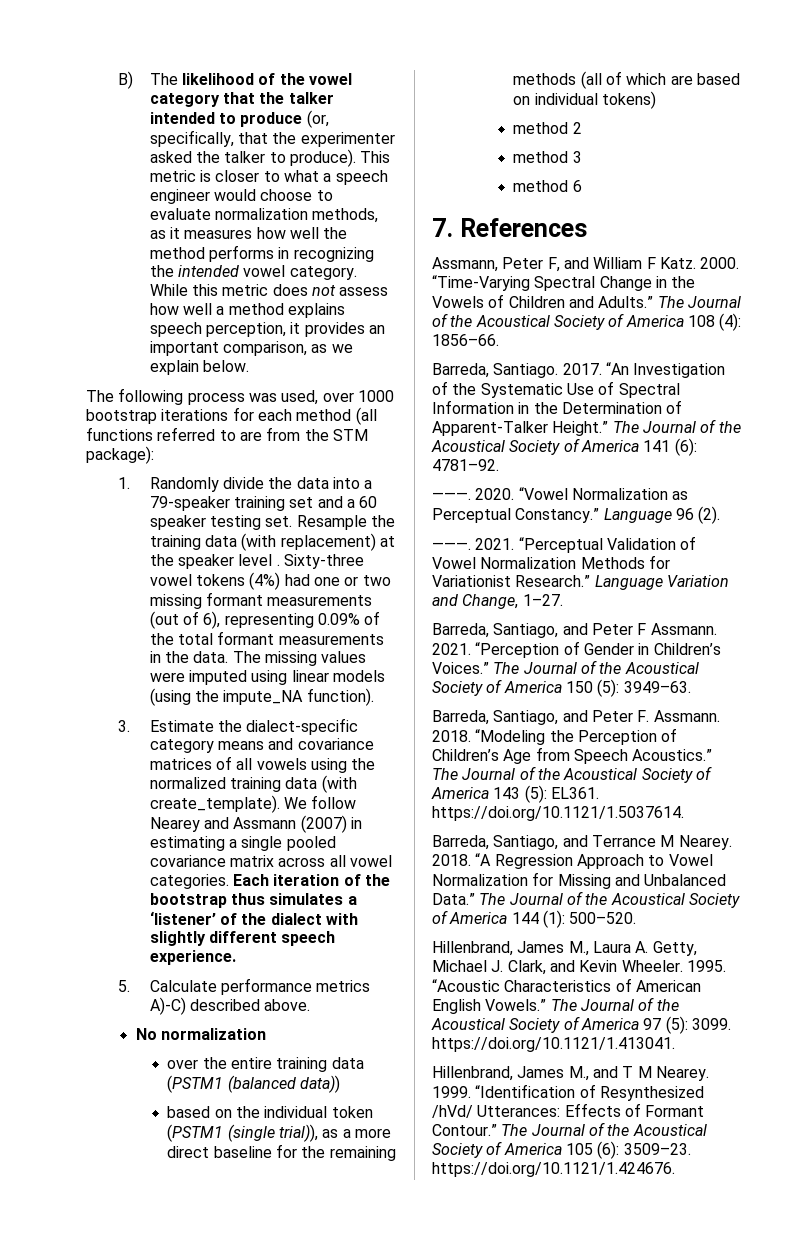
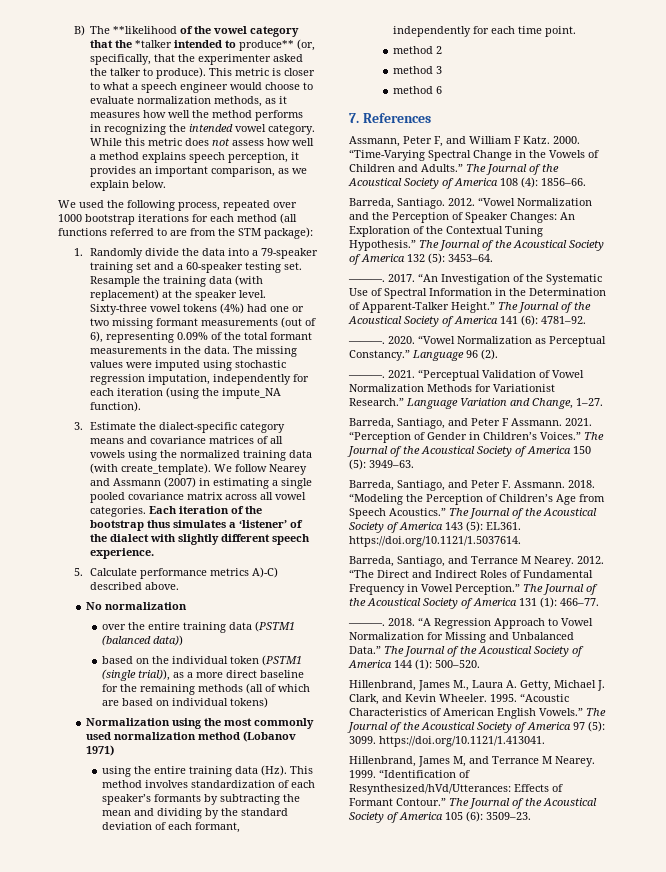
[182,73,255,85] likelihood -> [113,26,178,34] **likelihood
[288,92,334,104] talker -> [135,40,173,48] *talker
[240,112,303,127] produce -> [239,40,295,51] produce**
[86,388,319,405] The following process was used, -> [58,200,270,211] We used the following process, repeated
[359,496,378,508] [149,515,206,530] 60 speaker -> [185,262,243,273] 60-speaker
[238,554,280,566] level . -> [238,290,266,298] level.
[291,670,386,682] linear models -> [234,360,286,368] [89,374,309,385] [89,388,163,396] stochastic regression imputation, independently for each iteration
(657, 100) none -> [86,718,315,729] [86,731,297,742] [86,745,115,756] [101,765,313,777] [101,780,315,788] [101,794,300,805] [101,808,288,819] [101,822,240,833] [392,26,576,37] // Normalization using the most commonly used normalization method (Lobanov 1971) // using the entire training data (Hz). This method involves standardization of each speaker’s formants by subtracting the mean and dividing by the standard deviation of each formant, independently for each time point.
(559, 370) none -> [448,197,592,206] [349,212,575,223] [349,226,543,237] [349,240,604,251] [349,253,493,265] [348,279,385,282] 2012. “Vowel Normalization and the Perception of Speaker Changes: An Exploration of the Contextual Tuning Hypothesis.” The Journal of the Acoustical Society of America 132 (5): 3453–64. // ———.
(732, 842) none -> [577,556,604,564] [349,569,593,578] [349,584,598,595] [349,597,599,609] [348,623,385,626] 2012. “The Direct and Indirect Roles of Fundamental Frequency in Vowel Perception.” The Journal of the Acoustical Society of America 131 (1): 466–77. // ———.
[568,1066,634,1081] M., and T -> [453,756,539,767] M, and Terrance
[599,1086,704,1101] [432,1105,561,1118] Resynthesized /hVd/ Utterances: -> [349,784,511,795] Resynthesized/hVd/Utterances:
[432,1162,675,1177] https://doi.org/10.1121/1.424676. -> (531, 816) none

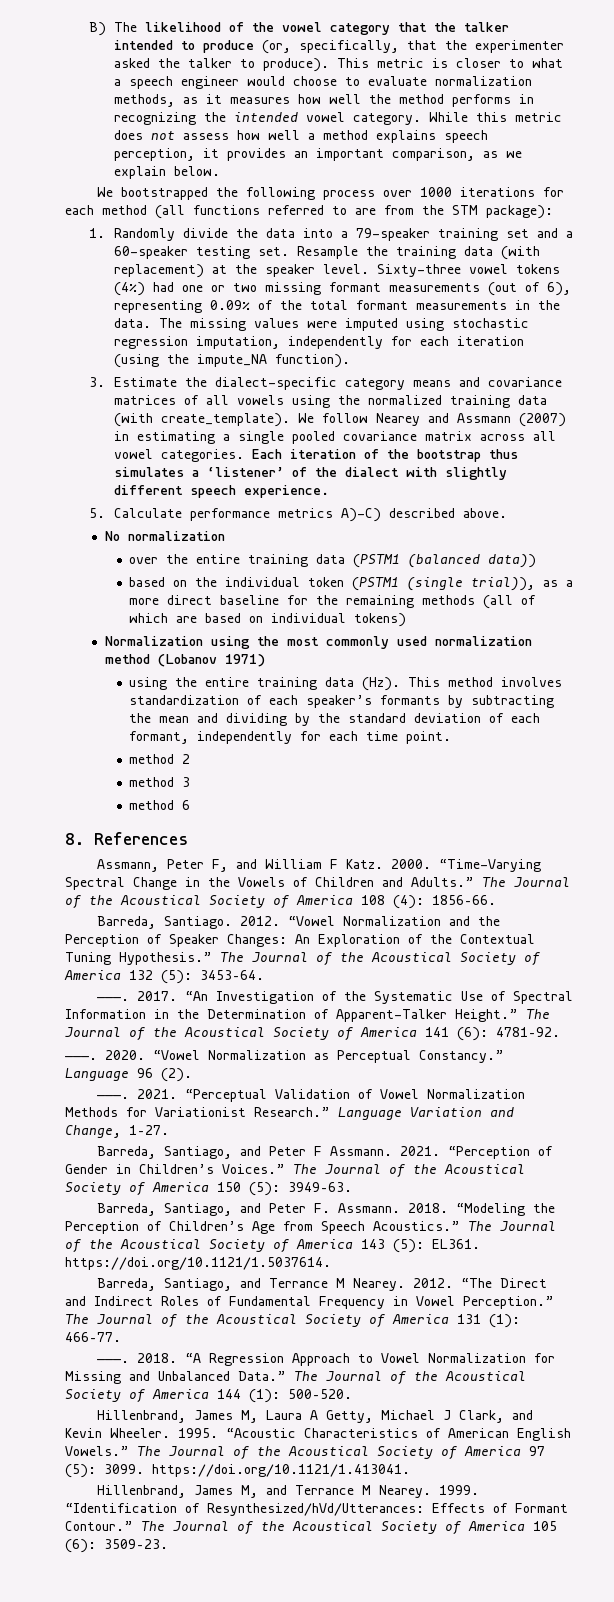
[113,26,178,34] **likelihood -> [144,22,221,32] likelihood
[135,40,173,48] *talker -> [463,22,509,32] talker
[239,40,295,51] produce** -> [202,40,254,53] produce
[79,200,104,208] used -> [120,187,208,200] bootstrapped
[178,200,270,211] process, repeated -> [322,190,375,200] process
[85,214,135,225] bootstrap -> (452, 192) none
[349,113,359,123] 7. -> [65,833,84,845] 8.
[453,680,517,691] M., Laura A. -> [240,1410,318,1423] M, Laura A
[597,680,605,691] J. -> [442,1410,451,1420] J

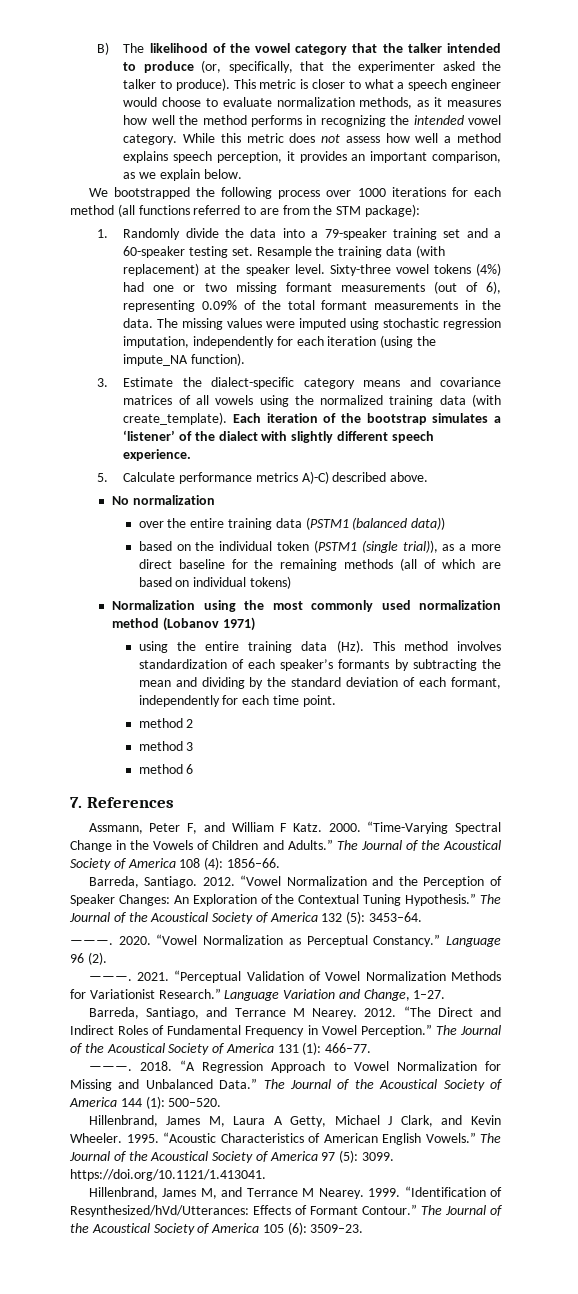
[297,413,566,427] [113,431,556,444] [113,449,244,462] We follow Nearey and Assmann (2007) in estimating a single pooled covariance matrix across all vowel categories. -> (228, 418) none
[488,449,518,459] thus -> (427, 419) none
[65,833,84,845] 8. -> [70,797,82,808] 7.
[96,991,573,1004] [65,1009,550,1022] [65,1027,560,1041] // ———. 2017. “An Investigation of the Systematic Use of Spectral Information in the Determination of Apparent-Talker Height.” The Journal of the Acoustical Society of America 141 (6): 4781–92. -> (423, 917) none
[96,1146,553,1159] [65,1164,525,1178] [65,1182,352,1196] [96,1203,555,1216] [65,1221,556,1234] [65,1239,480,1253] [65,1257,331,1270] // Barreda, Santiago, and Peter F Assmann. 2021. “Perception of Gender in Children’s Voices.” The Journal of the Acoustical Society of America 150 (5): 3949–63. // Barreda, Santiago, and Peter F. Assmann. 2018. “Modeling the Perception of Children’s Age from Speech Acoustics.” The Journal of the Acoustical Society of America 143 (5): EL361. https://doi.org/10.1121/1.5037614. -> (446, 994) none

